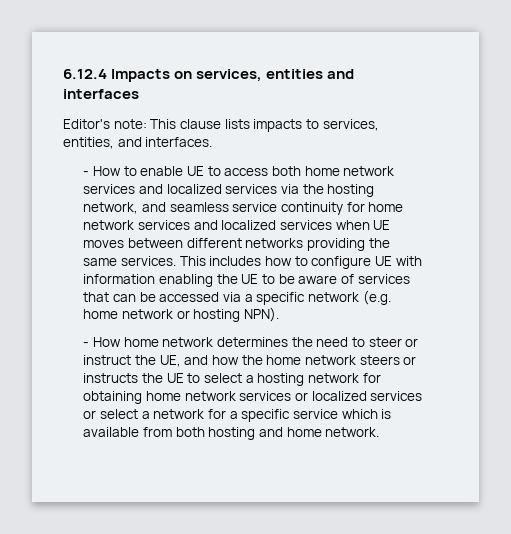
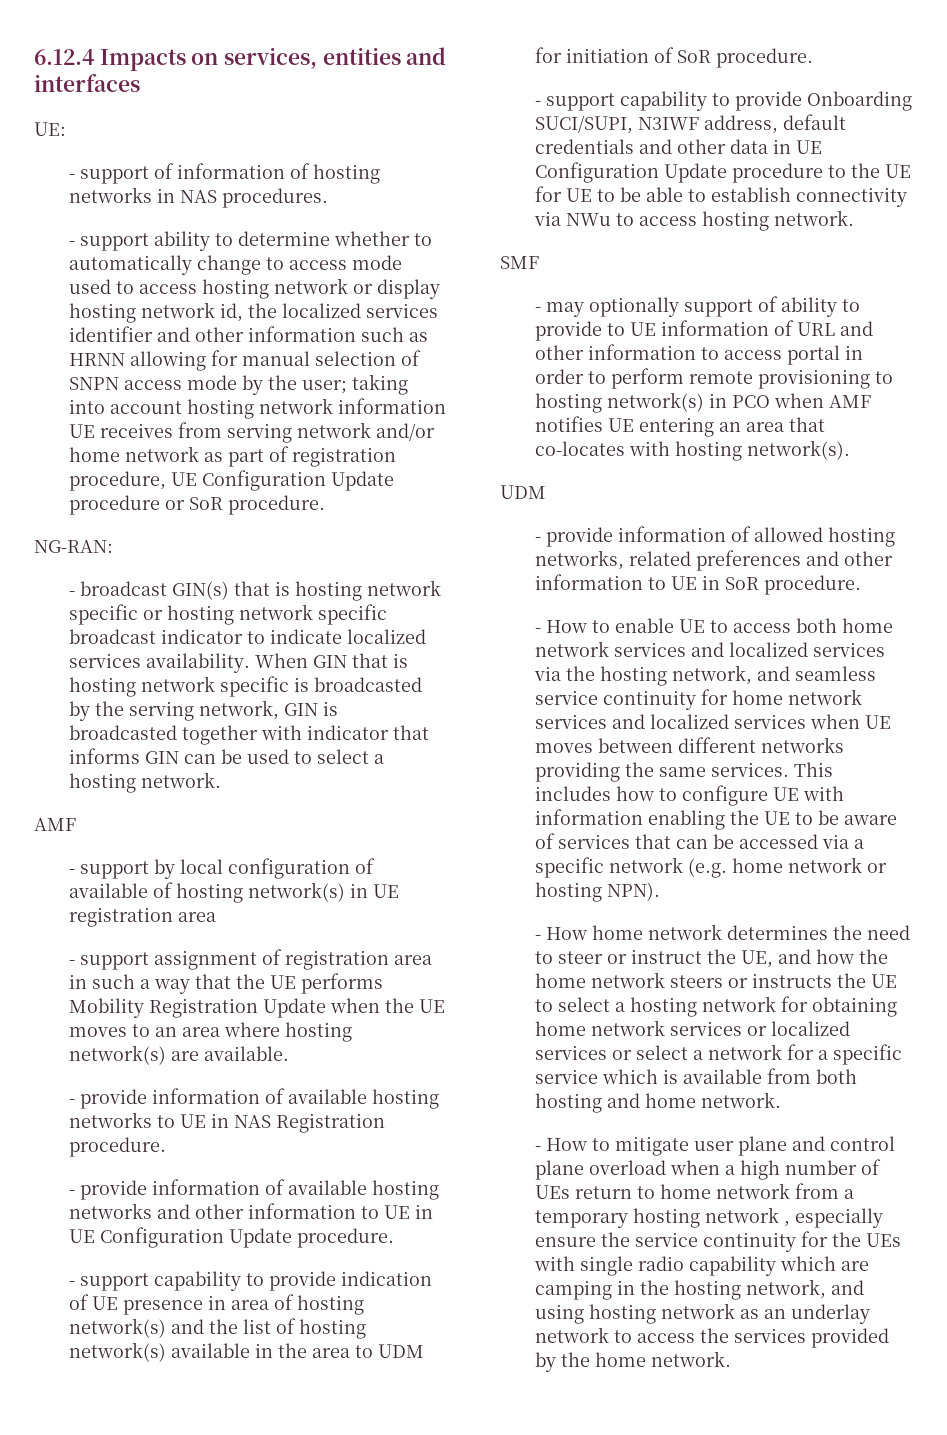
[63,119,379,132] [63,137,213,149] Editor's note: This clause lists impacts to services, entities, and interfaces. -> [34,122,66,136] [68,163,380,184] [68,187,328,208] [68,231,432,251] [68,255,402,275] [68,278,440,299] [68,302,438,323] [68,326,428,342] [68,350,421,371] [68,374,408,395] [68,398,446,419] [68,422,435,443] [68,446,396,467] [68,470,394,491] [68,495,325,515] [34,540,113,553] [68,580,441,601] [68,604,387,625] [68,629,426,644] [68,653,408,673] [68,676,422,697] [68,700,338,721] [68,725,429,745] [68,748,384,764] [68,772,221,793] [34,818,76,831] [68,858,375,879] [68,882,399,903] [68,907,216,927] [68,949,432,970] [68,973,383,994] [68,998,445,1018] [68,1022,352,1042] [68,1045,289,1065] [68,1088,439,1109] [68,1112,385,1133] [68,1137,166,1157] [68,1179,439,1200] [68,1203,433,1219] [68,1227,394,1248] [68,1271,432,1291] [68,1294,364,1315] [68,1318,366,1339] [68,1342,424,1362] [534,47,813,68] [534,91,912,111] [534,114,846,134] [534,139,822,154] [534,162,911,183] [534,186,907,207] [533,210,854,231] [500,256,539,269] [534,296,860,317] [534,320,873,341] [534,344,863,365] [534,368,893,389] [534,392,871,413] [534,416,825,437] [534,440,850,461] [500,485,546,499] [534,526,895,547] [534,550,893,571] [534,574,861,595] UE: // - support of information of hosting networks in NAS procedures. // - support ability to determine whether to automatically change to access mode used to access hosting network or display hosting network id, the localized services identifier and other information such as HRNN allowing for manual selection of SNPN access mode by the user; taking into account hosting network information UE receives from serving network and/or home network as part of registration procedure, UE Configuration Update procedure or SoR procedure. // NG-RAN: // - broadcast GIN(s) that is hosting network specific or hosting network specific broadcast indicator to indicate localized services availability. When GIN that is hosting network specific is broadcasted by the serving network, GIN is broadcasted together with indicator that informs GIN can be used to select a hosting network. // AMF // - support by local configuration of available of hosting network(s) in UE registration area // - support assignment of registration area in such a way that the UE performs Mobility Registration Update when the UE moves to an area where hosting network(s) are available. // - provide information of available hosting networks to UE in NAS Registration procedure. // - provide information of available hosting networks and other information to UE in UE Configuration Update procedure. // - support capability to provide indication of UE presence in area of hosting network(s) and the list of hosting network(s) available in the area to UDM for initiation of SoR procedure. // - support capability to provide Onboarding SUCI/SUPI, N3IWF address, default credentials and other data in UE Configuration Update procedure to the UE for UE to be able to establish connectivity via NWu to access hosting network. // SMF // - may optionally support of ability to provide to UE information of URL and other information to access portal in order to perform remote provisioning to hosting network(s) in PCO when AMF notifies UE entering an area that co-locates with hosting network(s). // UDM // - provide information of allowed hosting networks, related preferences and other information to UE in SoR procedure.
(380, 432) none -> [534,1136,895,1156] [534,1159,881,1180] [534,1183,854,1199] [534,1207,883,1228] [534,1231,901,1252] [533,1256,869,1276] [534,1279,864,1300] [534,1303,870,1324] [534,1327,889,1348] [534,1351,731,1372] // - How to mitigate user plane and control plane overload when a high number of UEs return to home network from a temporary hosting network , especially ensure the service continuity for the UEs with single radio capability which are camping in the hosting network, and using hosting network as an underlay network to access the services provided by the home network.

